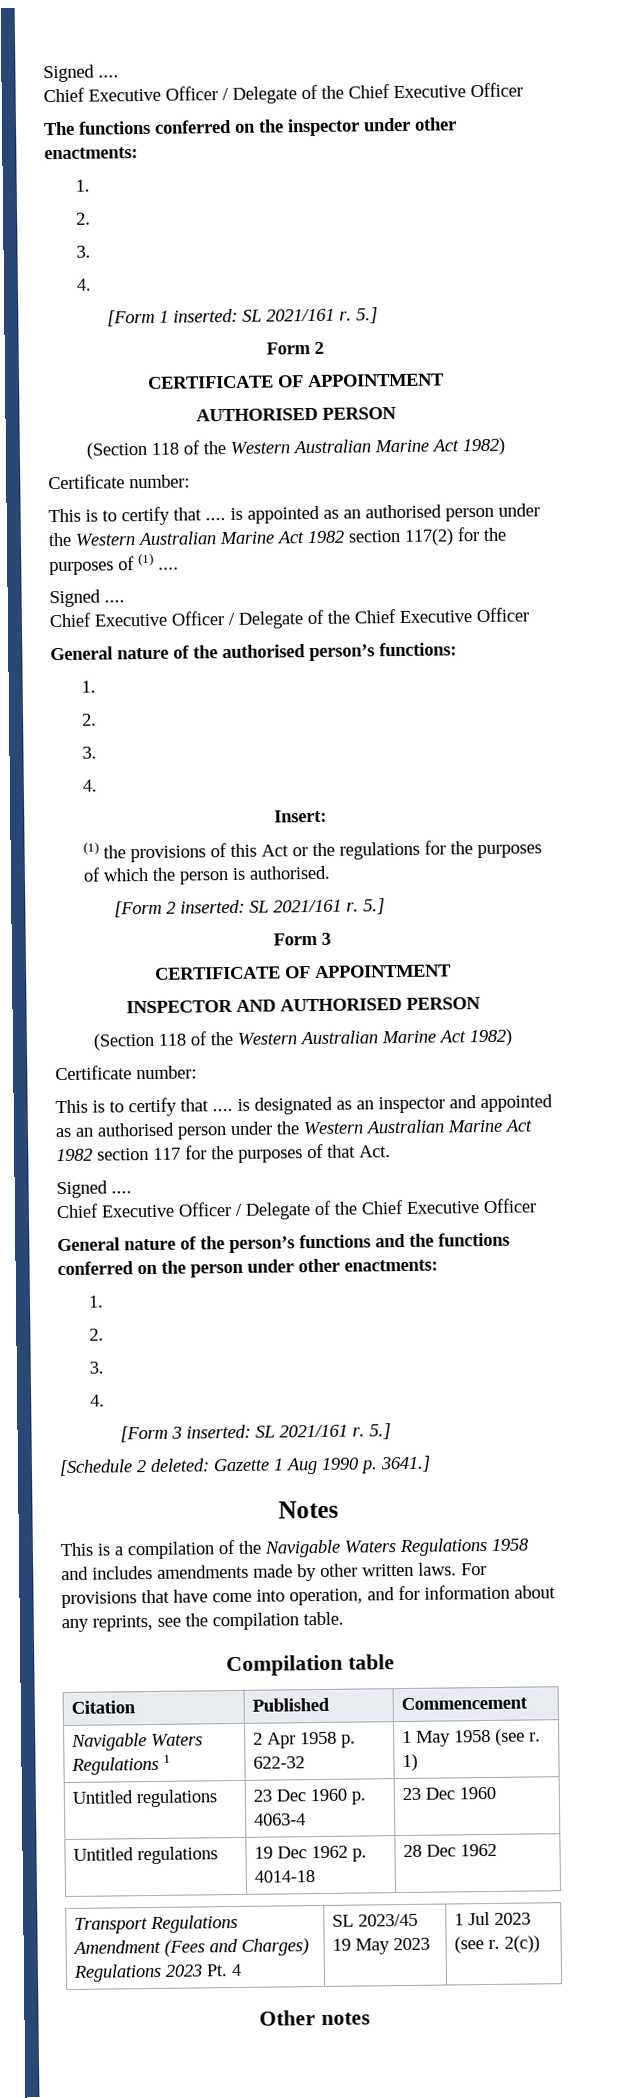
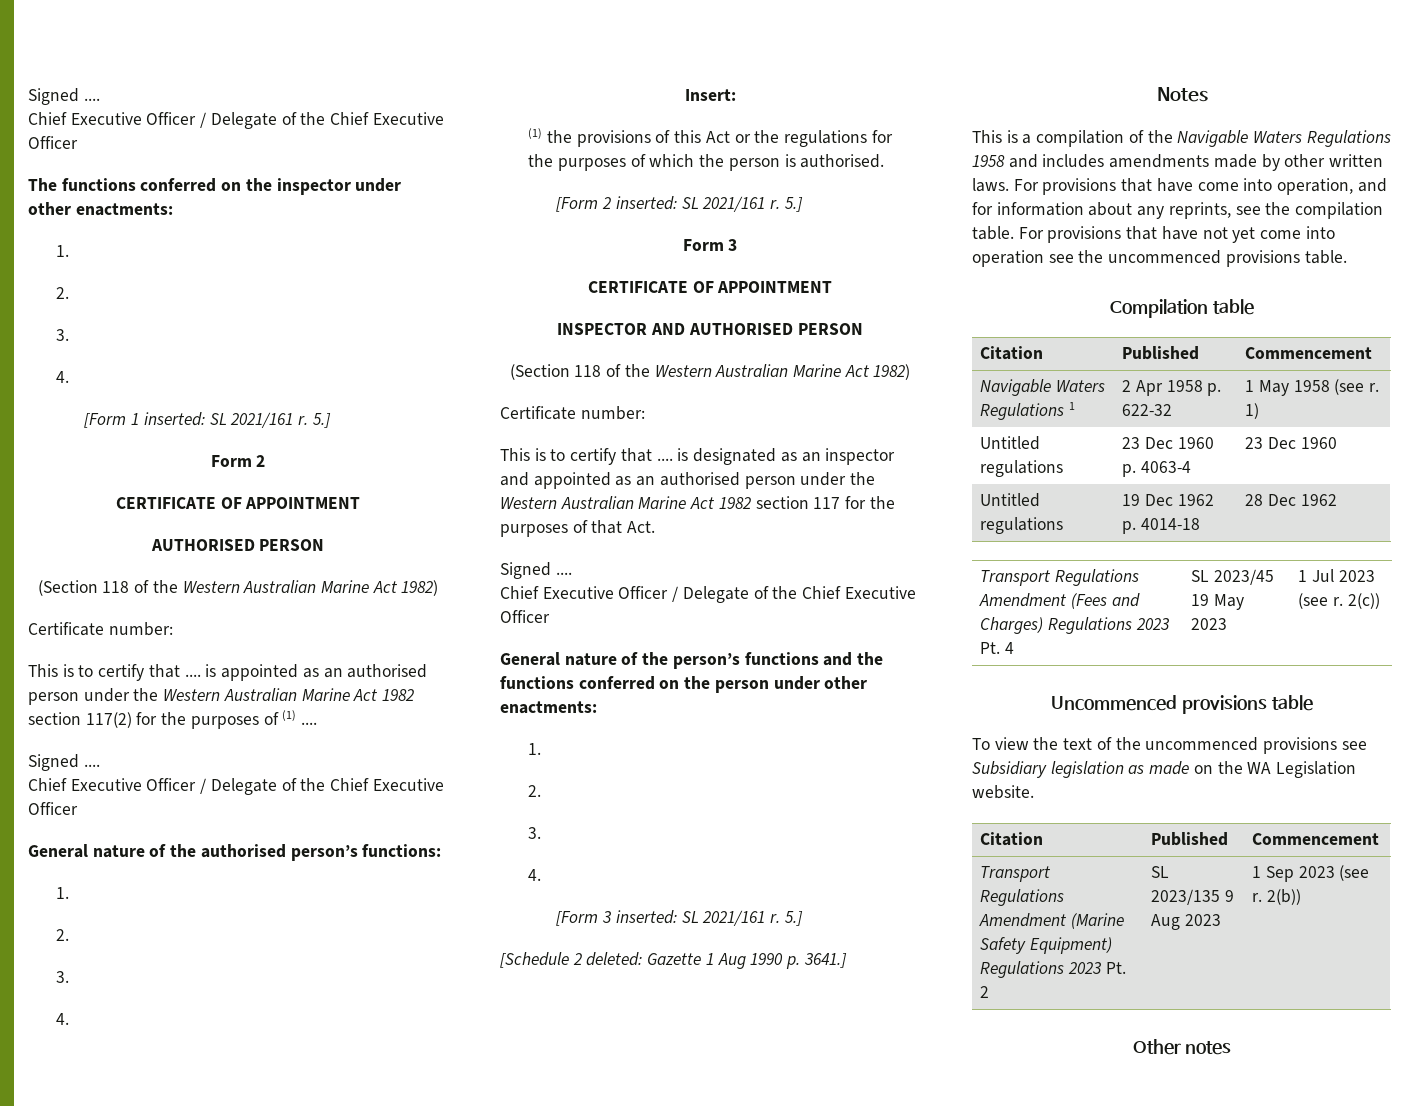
(344, 1618) none -> [1018,226,1335,243] [972,250,1347,267] For provisions that have not yet come into operation see the uncommenced provisions table.
(541, 1944) none -> [1051,695,1313,714] [972,737,1367,754] [972,761,1357,778] [972,785,1034,799] [980,832,1044,846] [1151,832,1229,846] [1252,833,1380,845] [980,866,1052,882] [980,889,1065,906] [979,913,1124,929] [980,937,1112,954] [980,961,1126,978] [980,986,990,998] [1151,866,1170,878] [1151,889,1234,905] [1151,914,1221,930] [1252,865,1370,882] [1252,889,1301,905] // Uncommenced provisions table // To view the text of the uncommenced provisions see Subsidiary legislation as made on the WA Legislation website. // Citation | Published | Commencement // Transport Regulations Amendment (Marine Safety Equipment) Regulations 2023 Pt. 2 | SL 2023/135 9 Aug 2023 | 1 Sep 2023 (see r. 2(b))

